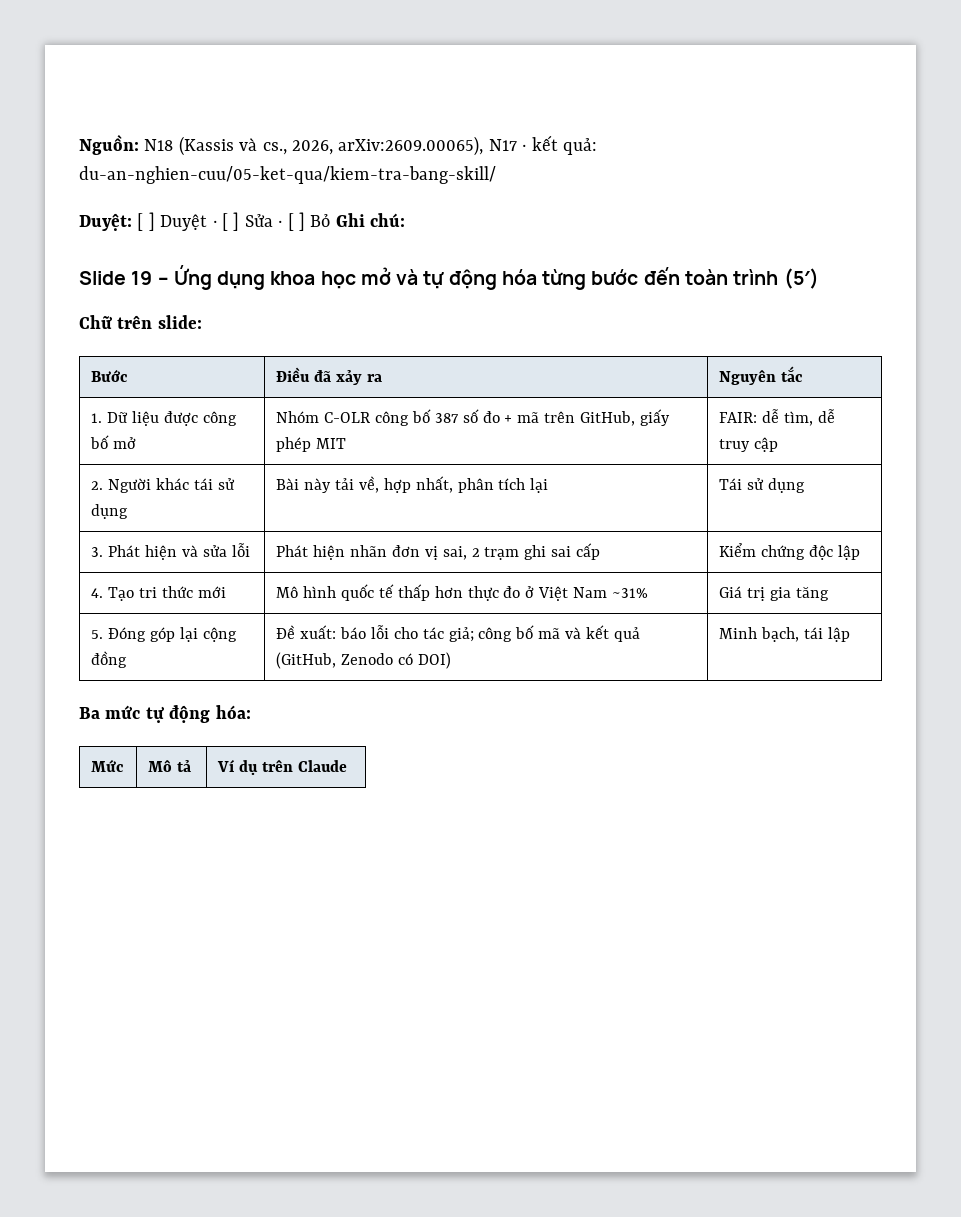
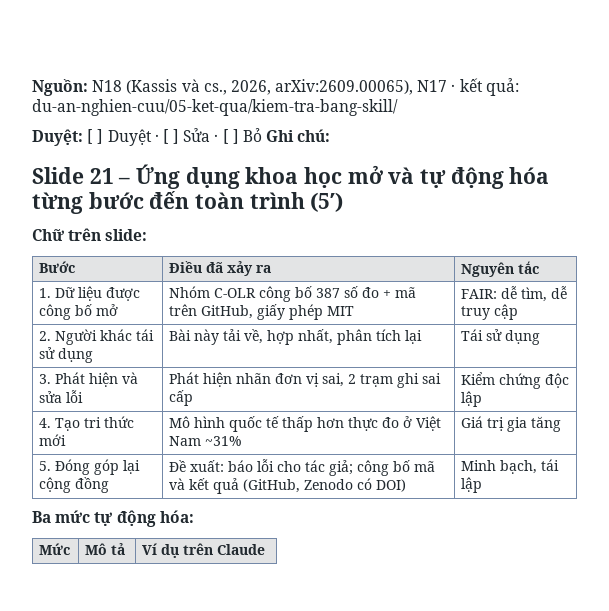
[131,271,153,285] 19 -> [89,168,114,184] 21

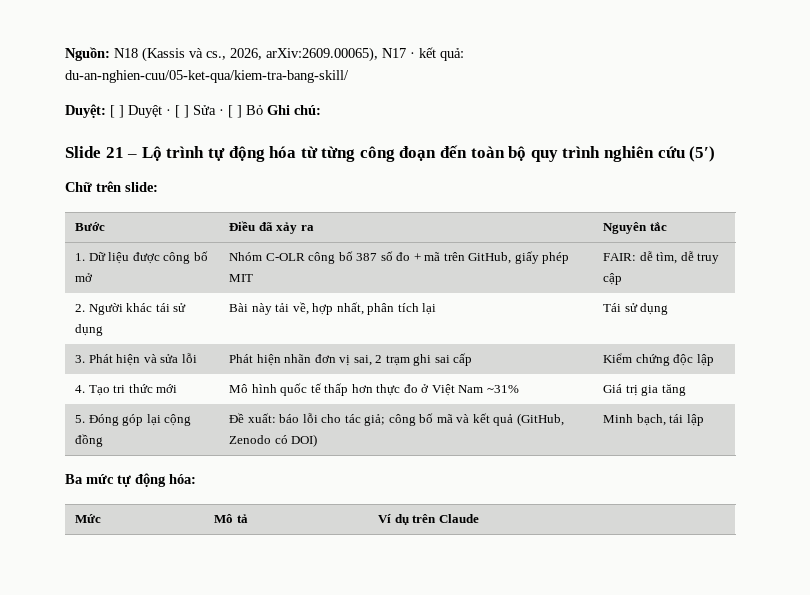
[136,164,550,189] [32,191,305,214] Ứng dụng khoa học mở và tự động hóa từng bước đến toàn trình -> [141,145,685,162] Lộ trình tự động hóa từ từng công đoạn đến toàn bộ quy trình nghiên cứu

